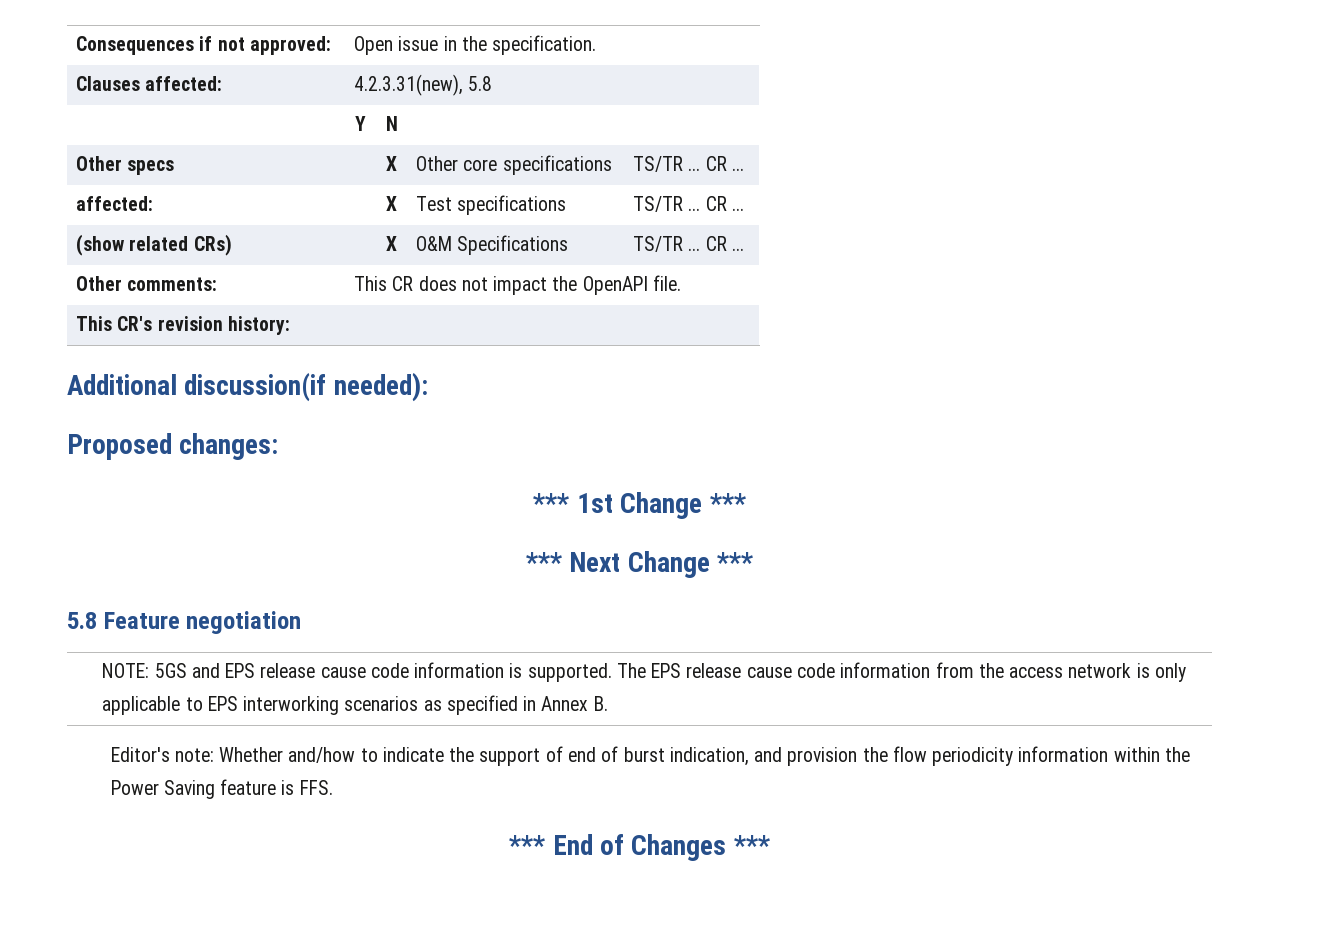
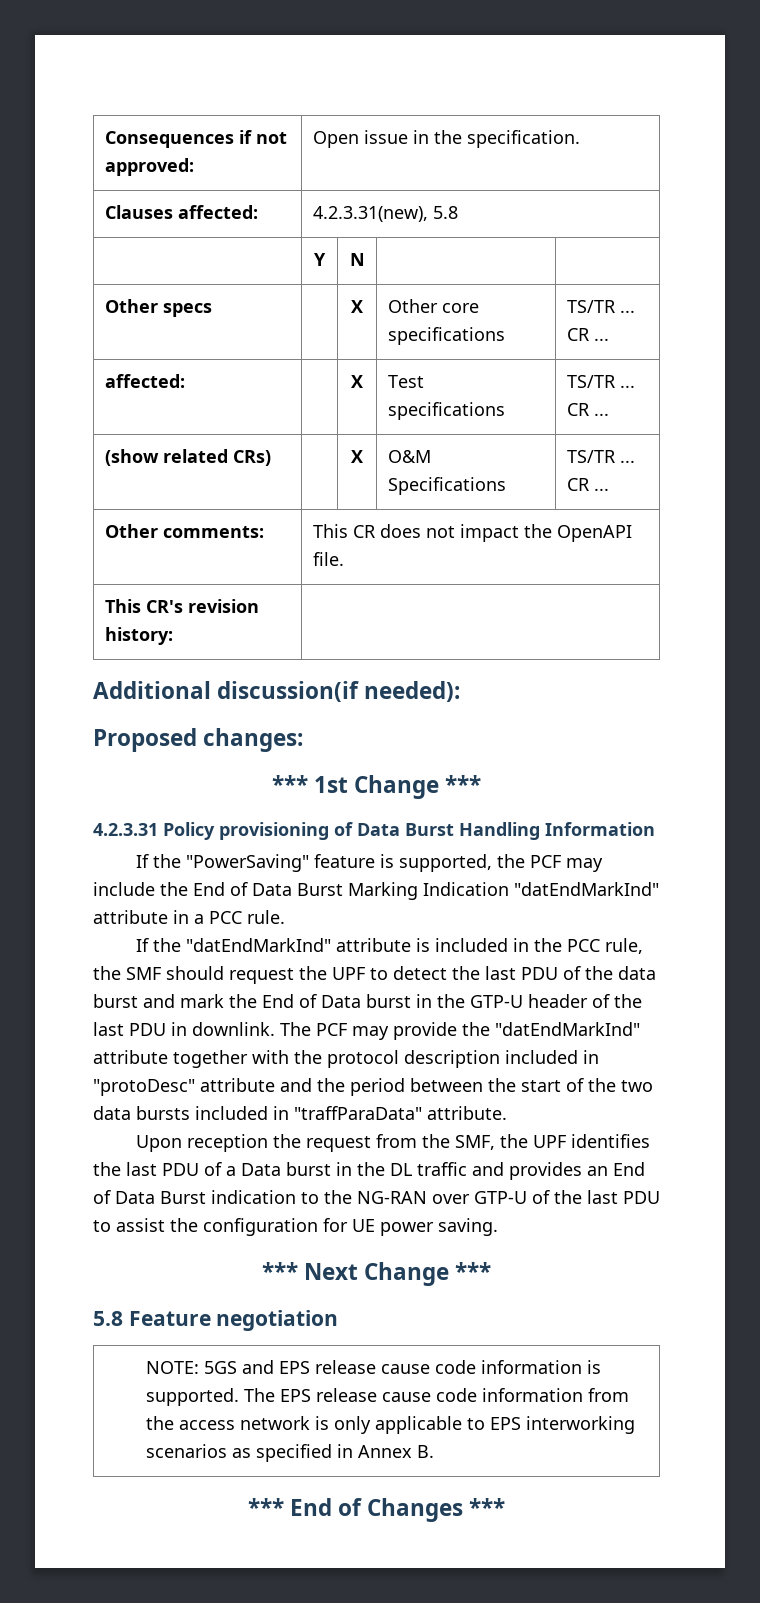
(746, 503) none -> [93,822,655,840] [135,854,603,872] [93,882,659,900] [93,910,285,924] [135,938,643,954] [93,966,656,984] [93,994,642,1008] [93,1022,640,1040] [93,1050,599,1068] [93,1078,653,1096] [93,1106,507,1120] [135,1134,650,1152] [93,1162,645,1180] [93,1190,660,1204] [93,1218,498,1236] // 4.2.3.31 Policy provisioning of Data Burst Handling Information // If the "PowerSaving" feature is supported, the PCF may include the End of Data Burst Marking Indication "datEndMarkInd" attribute in a PCC rule. // If the "datEndMarkInd" attribute is included in the PCC rule, the SMF should request the UPF to detect the last PDU of the data burst and mark the End of Data burst in the GTP-U header of the last PDU in downlink. The PCF may provide the "datEndMarkInd" attribute together with the protocol description included in "protoDesc" attribute and the period between the start of the two data bursts included in "traffParaData" attribute. // Upon reception the request from the SMF, the UPF identifies the last PDU of a Data burst in the DL traffic and provides an End of Data Burst indication to the NG-RAN over GTP-U of the last PDU to assist the configuration for UE power saving.
[110,746,1190,766] [110,779,333,799] // Editor's note: Whether and/how to indicate the support of end of burst indication, and provision the flow periodicity information within the Power Saving feature is FFS. -> (434, 1451) none

